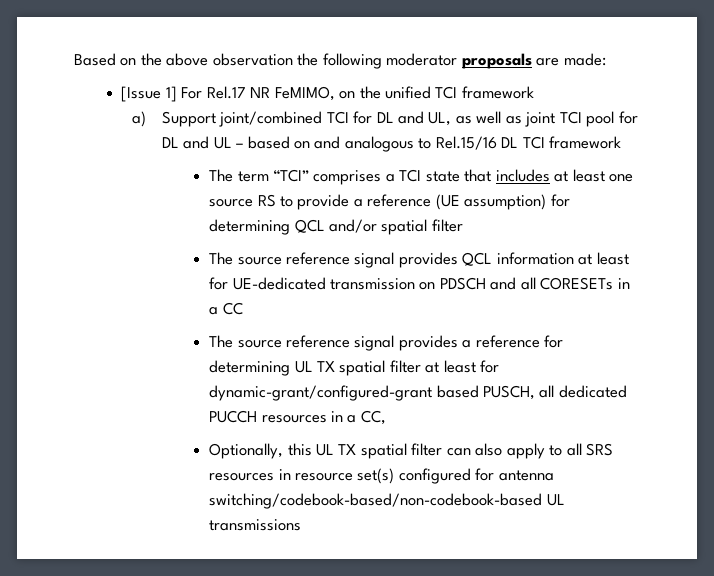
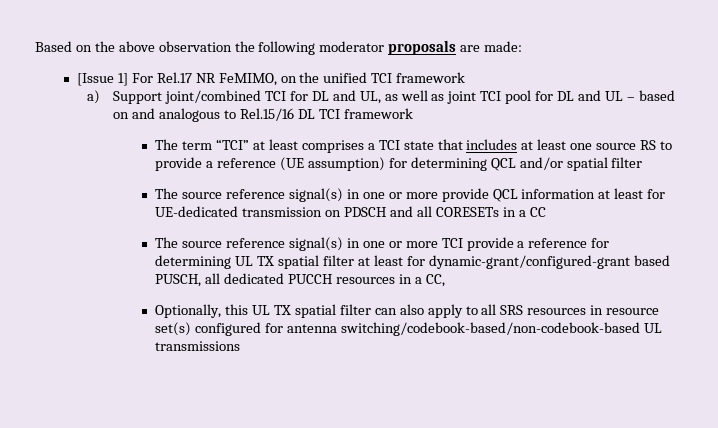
(310, 175) none -> [253,139,298,150] at least
[354,252,458,268] signal provides -> [289,188,489,202] signal(s) in one or more provide
[354,335,458,351] signal provides -> [289,237,514,251] signal(s) in one or more TCI provide

